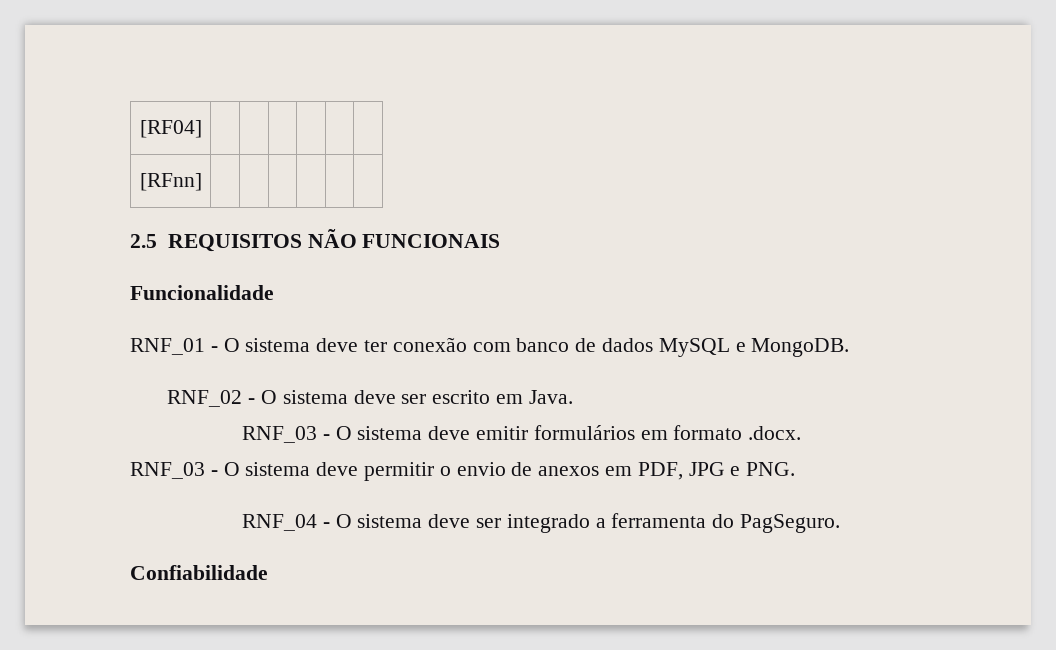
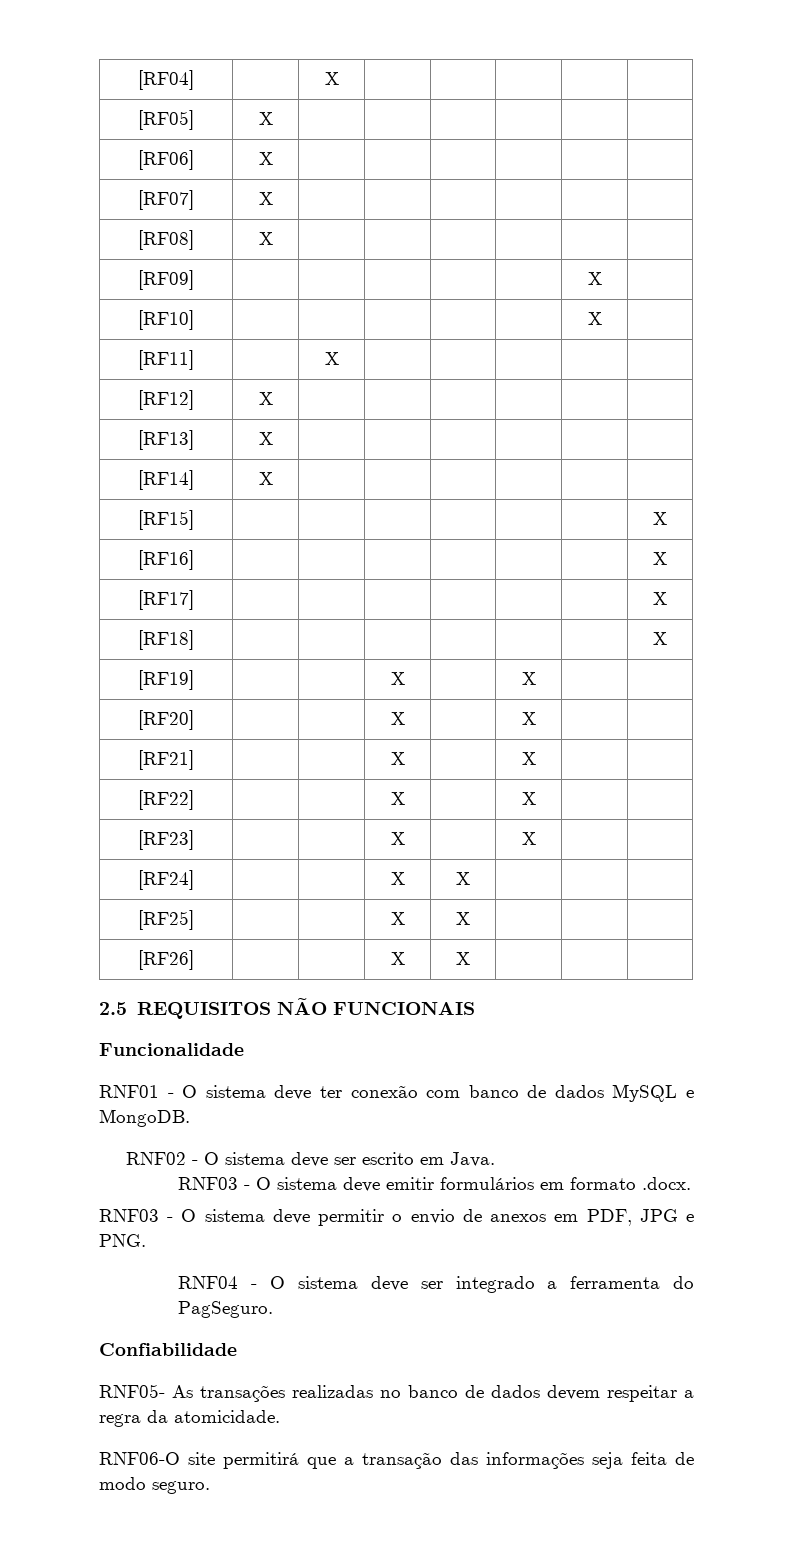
[139,173,202,191] | | | | // [RFnn] | | | -> [324,72,339,85] [138,110,194,130] [258,112,273,125] [138,150,194,170] [258,152,273,165] [138,190,194,210] [258,192,273,205] [138,230,194,250] [258,232,273,245] [138,270,194,290] [587,272,602,285] [138,310,194,330] [587,312,602,325] [138,350,194,370] [324,352,339,365] [138,390,194,410] [258,392,273,405] [138,430,194,450] [258,432,273,445] [138,470,194,490] [258,472,273,485] [138,510,194,530] [653,512,667,525] [138,550,194,570] [653,552,667,565] [138,590,194,610] [653,592,667,605] [138,630,194,650] [653,632,667,645] [138,670,194,690] [390,672,405,685] [521,672,536,685] [138,710,194,730] [390,712,405,725] [521,712,536,725] [138,750,194,770] [390,752,405,765] [521,752,536,765] [138,790,194,810] [390,792,405,805] [521,792,536,805] [138,830,194,850] [390,832,405,845] [521,832,536,845] [138,870,194,890] [390,872,405,885] [456,872,470,885] [138,910,194,930] [390,912,405,925] [456,912,470,925] [138,950,194,970] [390,952,405,965] [456,952,470,965] X | | | | | // [RF05] | X | | | | | | // [RF06] | X | | | | | | // [RF07] | X | | | | | | // [RF08] | X | | | | | | // [RF09] | | | | | | X | // [RF10] | | | | | | X | // [RF11] | | X | | | | | // [RF12] | X | | | | | | // [RF13] | X | | | | | | // [RF14] | X | | | | | | // [RF15] | | | | | | | X // [RF16] | | | | | | | X // [RF17] | | | | | | | X // [RF18] | | | | | | | X // [RF19] | | | X | | X | | // [RF20] | | | X | | X | | // [RF21] | | | X | | X | | // [RF22] | | | X | | X | | // [RF23] | | | X | | X | | // [RF24] | | | X | X | | | // [RF25] | | | X | X | | | // [RF26] | | | X | X
[130,338,205,355] RNF_01 -> [99,1085,159,1098] RNF01
[167,390,243,407] RNF_02 -> [125,1152,186,1165] RNF02
[241,426,317,443] RNF_03 -> [178,1177,239,1190] RNF03
[130,462,205,479] RNF_03 -> [99,1209,159,1222] RNF03
[241,514,317,531] RNF_04 -> [178,1276,239,1289] RNF04
(268, 572) none -> [99,1384,694,1402] [99,1410,280,1427] [99,1452,694,1469] [99,1477,210,1494] // RNF05- As transações realizadas no banco de dados devem respeitar a regra da atomicidade. // RNF06-O site permitirá que a transação das informações seja feita de modo seguro.

